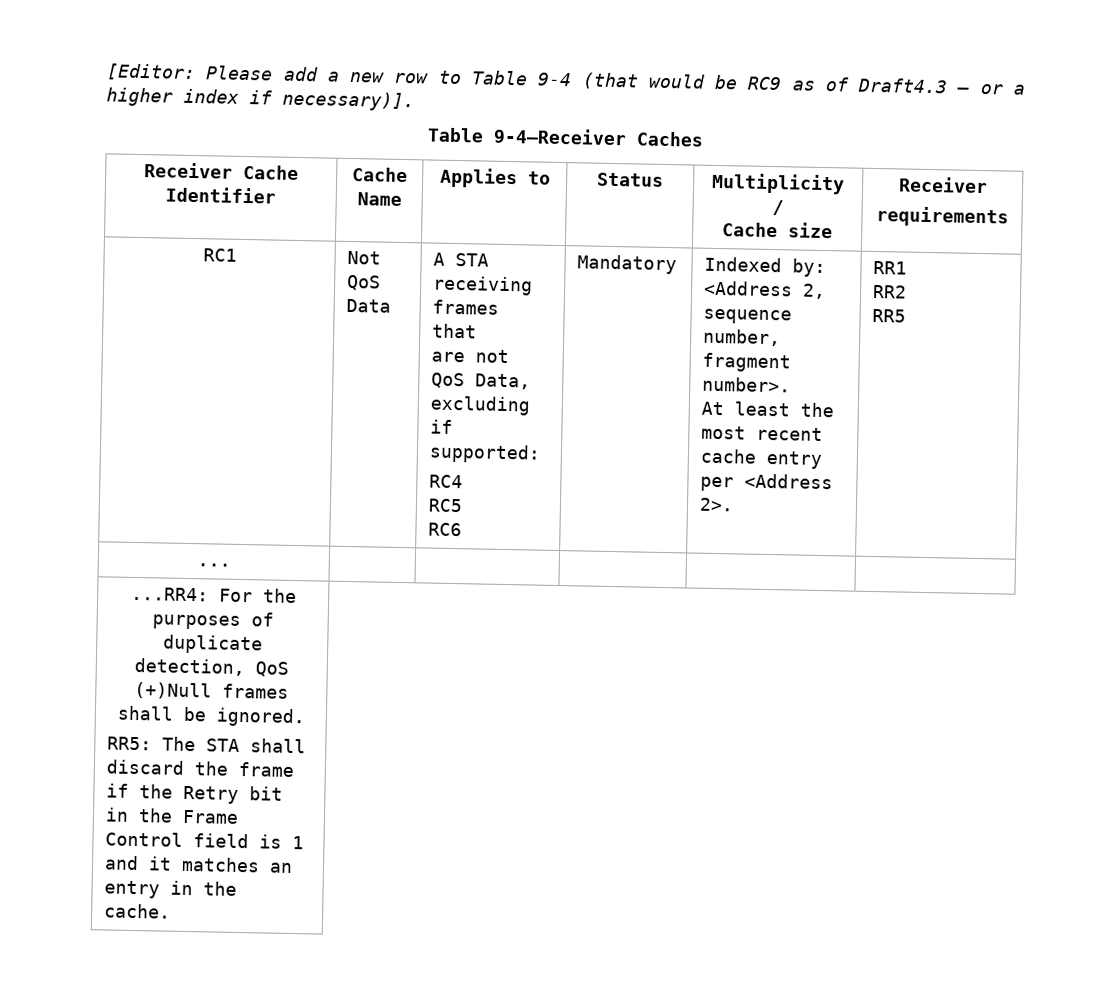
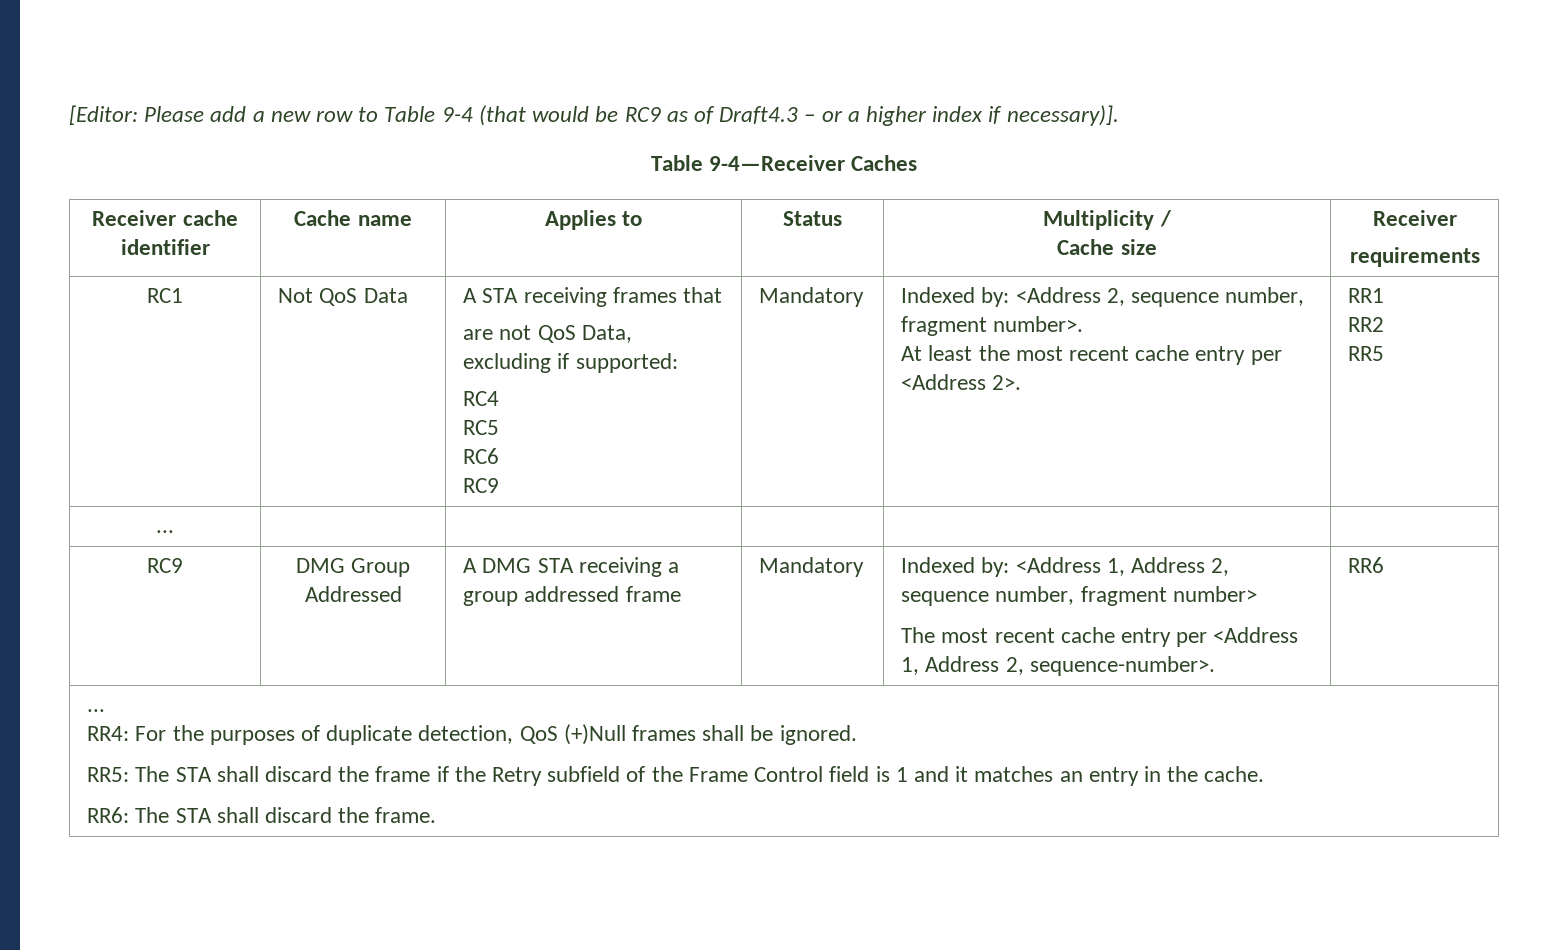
[243,164,299,180] [165,186,276,204] [352,167,408,183] [356,192,402,206] Cache Identifier | Cache Name -> [182,210,238,226] [120,239,210,255] [294,210,412,226] cache identifier | Cache name
(463, 529) none -> [463,478,500,493] // RC9
[130,586,209,602] ...RR4: -> [147,558,183,573] [295,558,411,577] [304,586,402,602] [463,557,680,577] [463,586,681,606] [759,557,865,577] [901,557,1230,577] [901,586,1257,606] [901,627,1299,647] [901,656,1215,676] [1348,557,1385,573] [87,709,106,712] [87,726,130,741] RC9 | DMG Group Addressed | A DMG STA receiving a group addressed frame | Mandatory | Indexed by: <Address 1, Address 2, sequence number, fragment number> // The most recent cache entry per <Address 1, Address 2, sequence-number>. | RR6 // ... // RR4:
[249,786,284,801] [105,807,130,822] bit in -> [547,766,646,782] subfield of
(172, 911) none -> [87,807,437,823] // RR6: The STA shall discard the frame.

